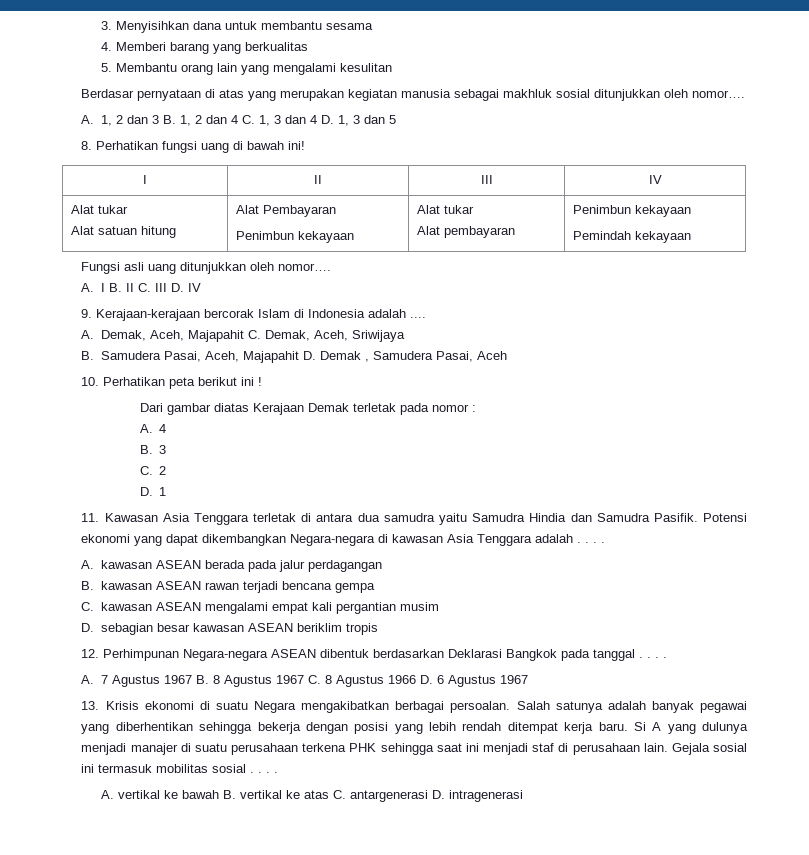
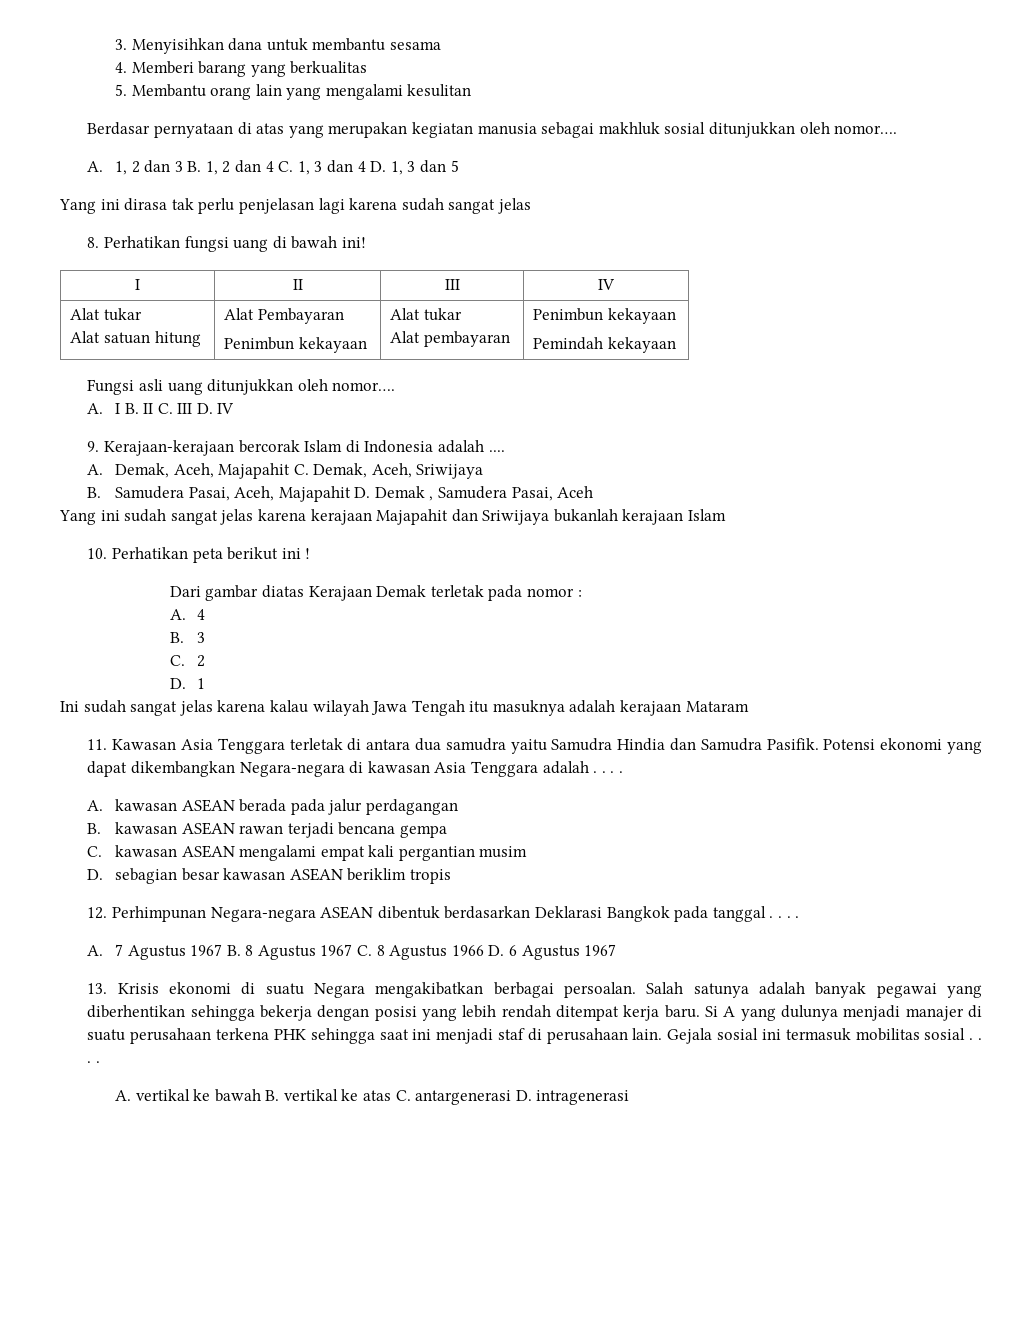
(396, 119) none -> [59,198,531,214] // Yang ini dirasa tak perlu penjelasan lagi karena sudah sangat jelas
(507, 355) none -> [59,509,727,525] // Yang ini sudah sangat jelas karena kerajaan Majapahit dan Sriwijaya bukanlah kerajaan Islam
(167, 491) none -> [60,700,749,716] // Ini sudah sangat jelas karena kalau wilayah Jawa Tengah itu masuknya adalah kerajaan Mataram

